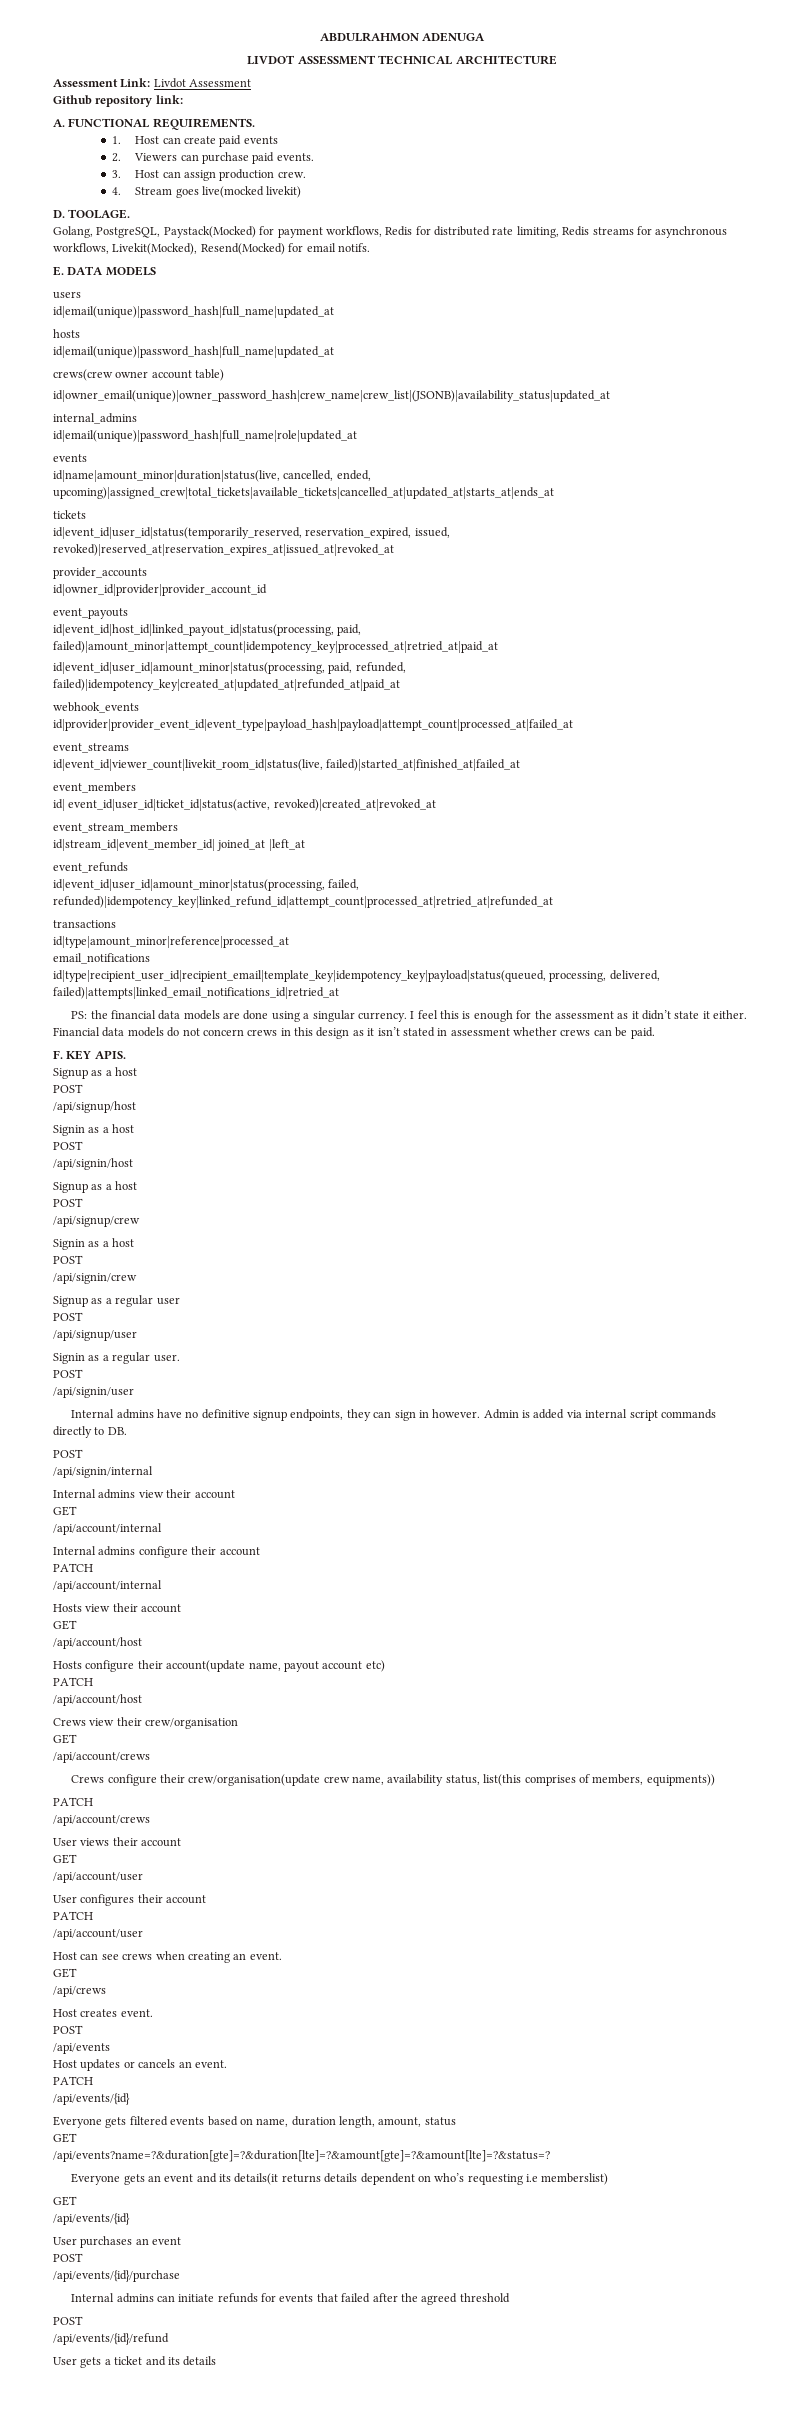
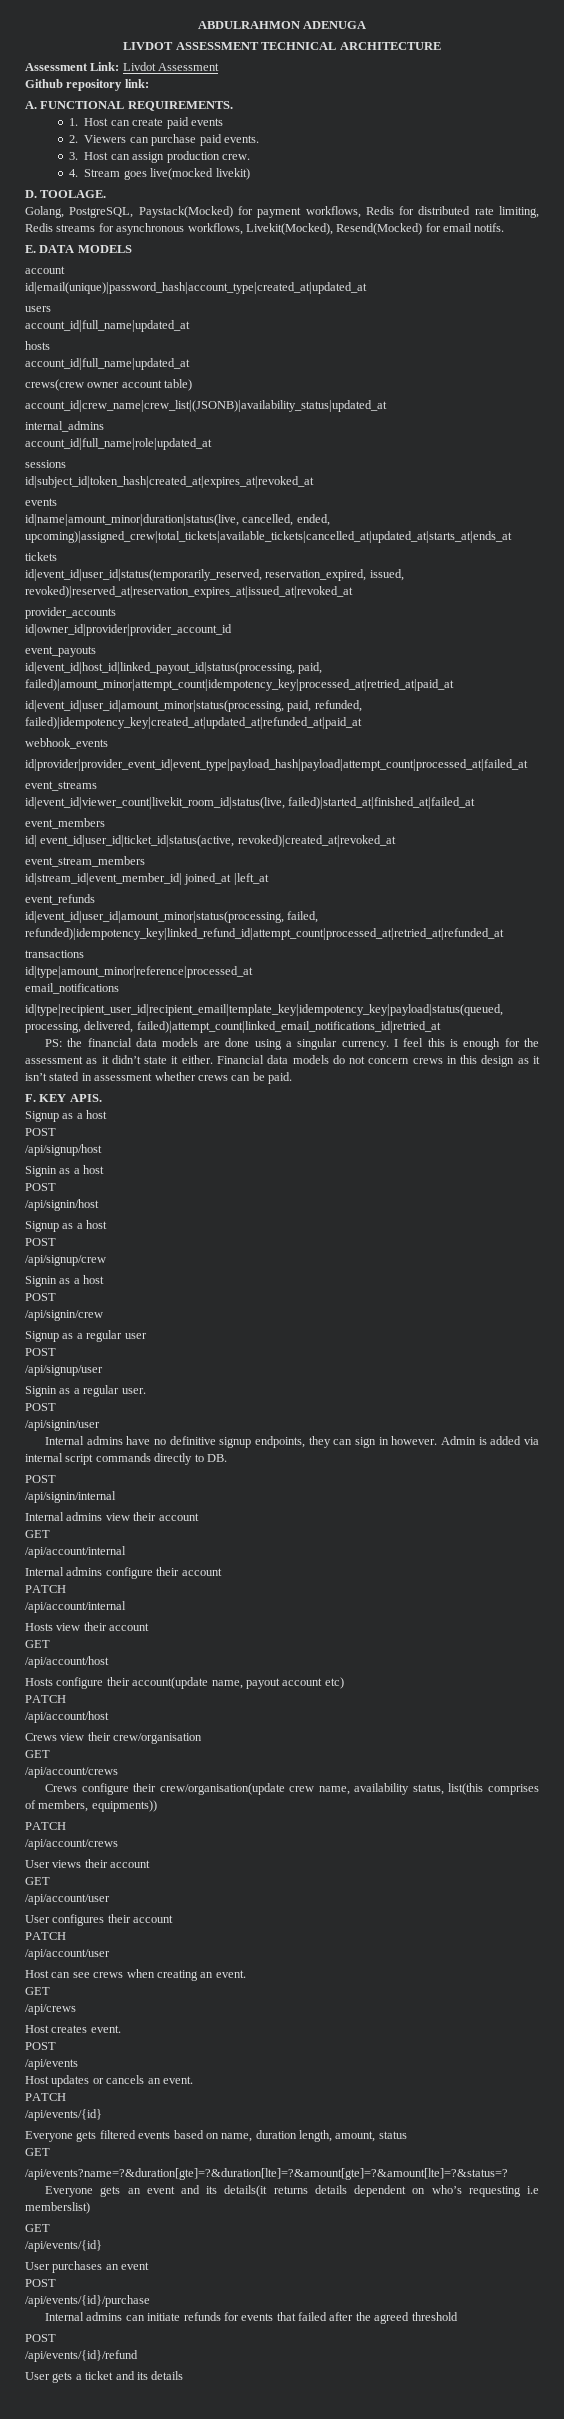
(156, 271) none -> [25,266,65,274] [25,282,367,294] // account // id|email(unique)|password_hash|account_type|created_at|updated_at
[53,306,334,318] id|email(unique)|password_hash|full_name|updated_at -> [25,320,190,332] account_id|full_name|updated_at
[53,346,334,358] id|email(unique)|password_hash|full_name|updated_at -> [25,358,190,370] account_id|full_name|updated_at
[53,390,610,402] id|owner_email(unique)|owner_password_hash|crew_name|crew_list|(JSONB)|availability_status|updated_at -> [25,400,387,412] account_id|crew_name|crew_list|(JSONB)|availability_status|updated_at
[53,430,357,442] id|email(unique)|password_hash|full_name|role|updated_at -> [25,438,212,450] [25,460,66,468] [25,476,314,488] account_id|full_name|role|updated_at // sessions // id|subject_id|token_hash|created_at|expires_at|revoked_at
[53,987,339,999] failed)|attempts|linked_email_notifications_id|retried_at -> [136,1021,441,1033] failed)|attempt_count|linked_email_notifications_id|retried_at

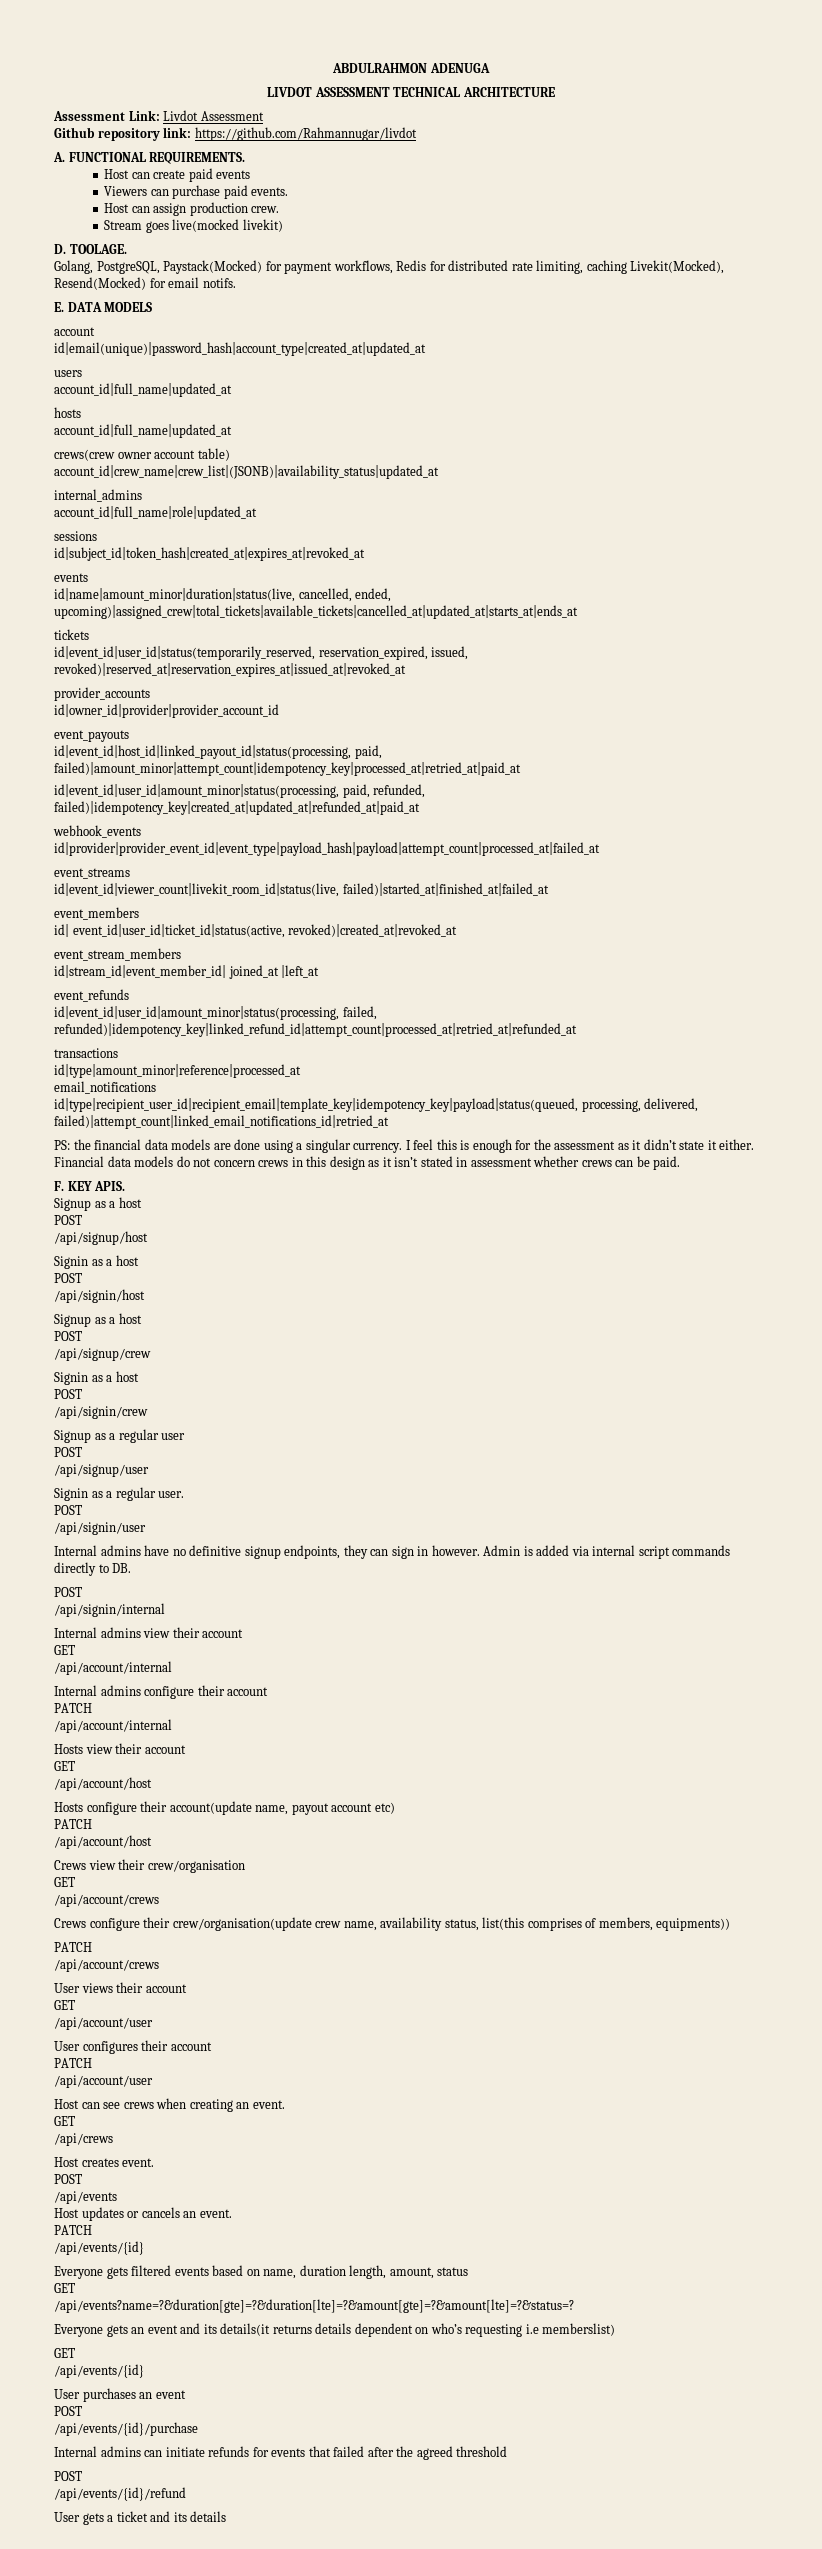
(149, 83) none -> [194,127,417,141] https://github.com/Rahmannugar/livdot
[69,118,79,126] 1. -> (246, 158) none
[69,135,79,143] 2. -> (251, 174) none
[69,152,79,160] 3. -> (289, 191) none
[69,169,79,177] 4. -> (280, 209) none
[25,223,243,235] Redis streams for asynchronous workflows, -> [586,260,627,274] caching

